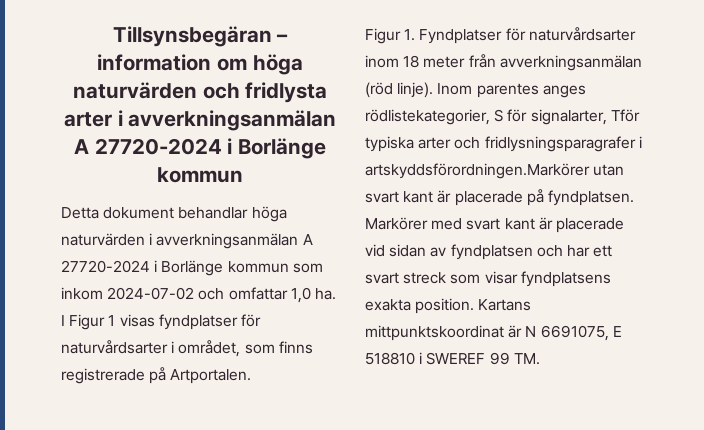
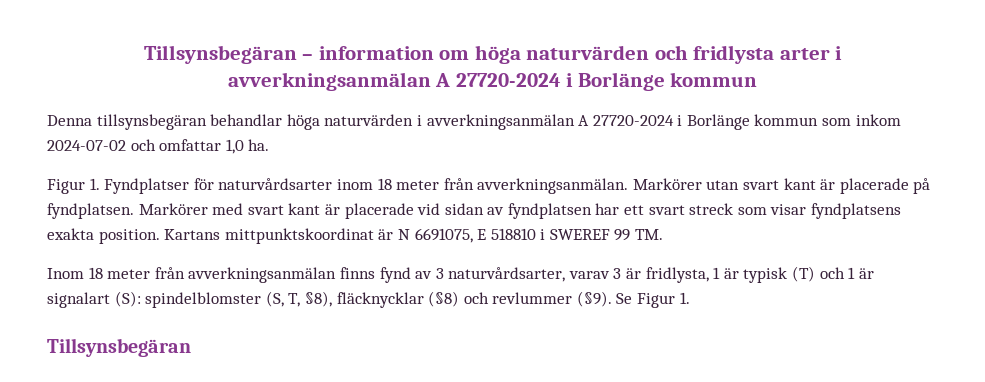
[61,207,175,219] Detta dokument -> [47,114,207,130] Denna tillsynsbegäran
[61,314,261,330] [61,340,313,357] [61,367,252,384] I Figur 1 visas fyndplatser för naturvårdsarter i området, som finns registrerade på Artportalen. -> (270, 145) none
[499,55,642,71] [365,82,586,98] [365,109,640,125] [365,136,642,152] [365,163,590,179] avverkningsanmälan (röd linje). Inom parentes anges rödlistekategorier, S för signalarter, Tför typiska arter och fridlysningsparagrafer i artskyddsförordningen.Markörer -> [477,178,702,194] avverkningsanmälan. Markörer
[536,245,563,257] och -> (592, 211) none
(540, 359) none -> [47,266,874,283] [47,291,690,308] [47,338,191,357] // Inom 18 meter från avverkningsanmälan finns fynd av 3 naturvårdsarter, varav 3 är fridlysta, 1 är typisk (T) och 1 är signalart (S): spindelblomster (S, T, §8), fläcknycklar (§8) och revlummer (§9). Se Figur 1. // Tillsynsbegäran

